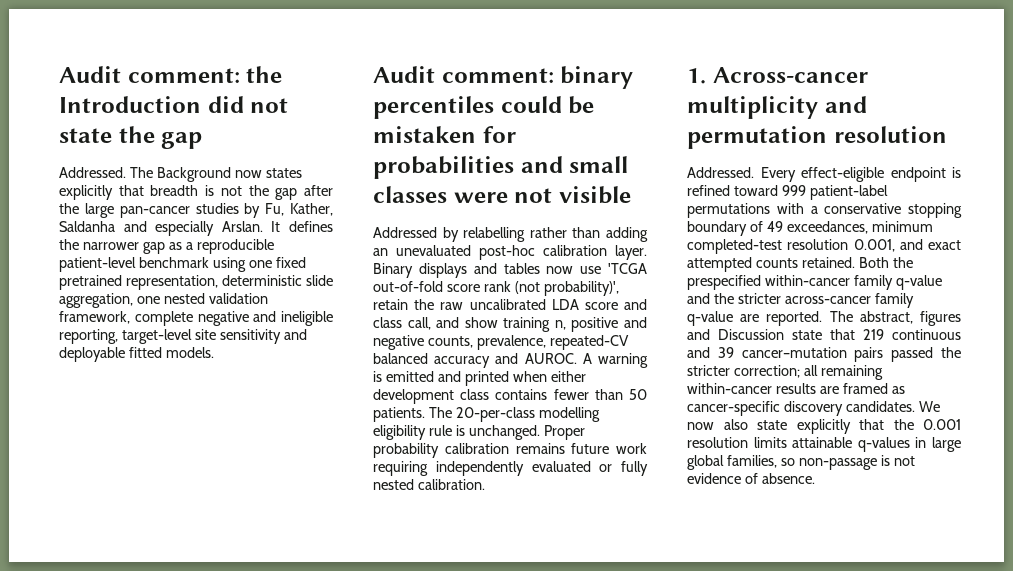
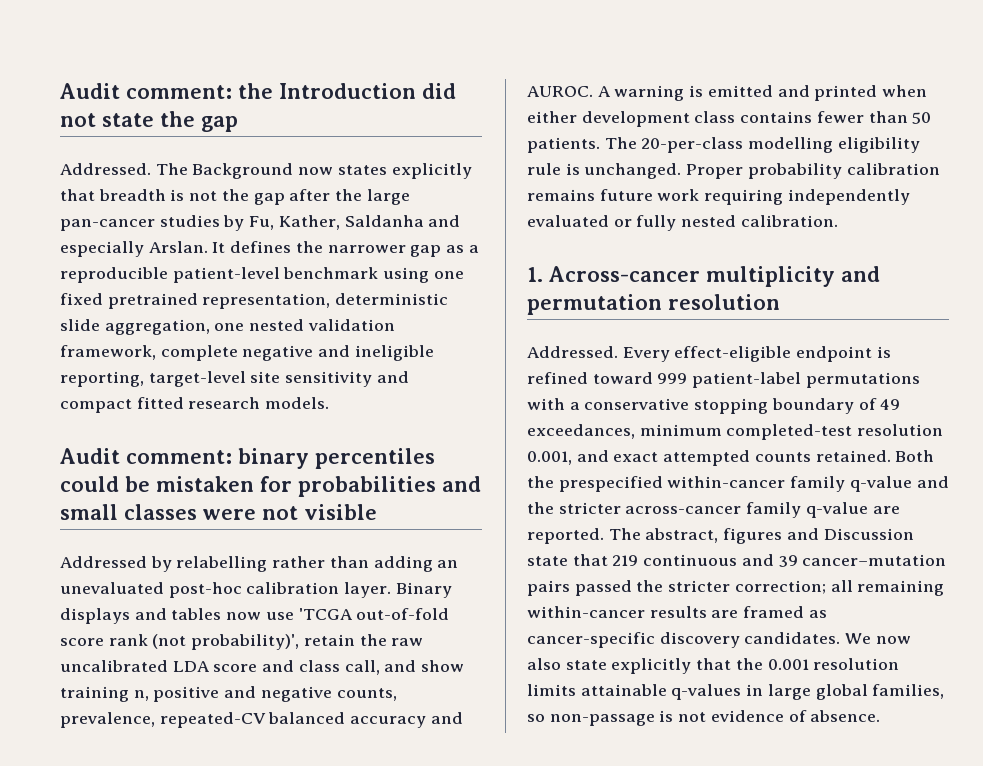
[59,347,162,362] deployable fitted -> [60,397,261,413] compact fitted research

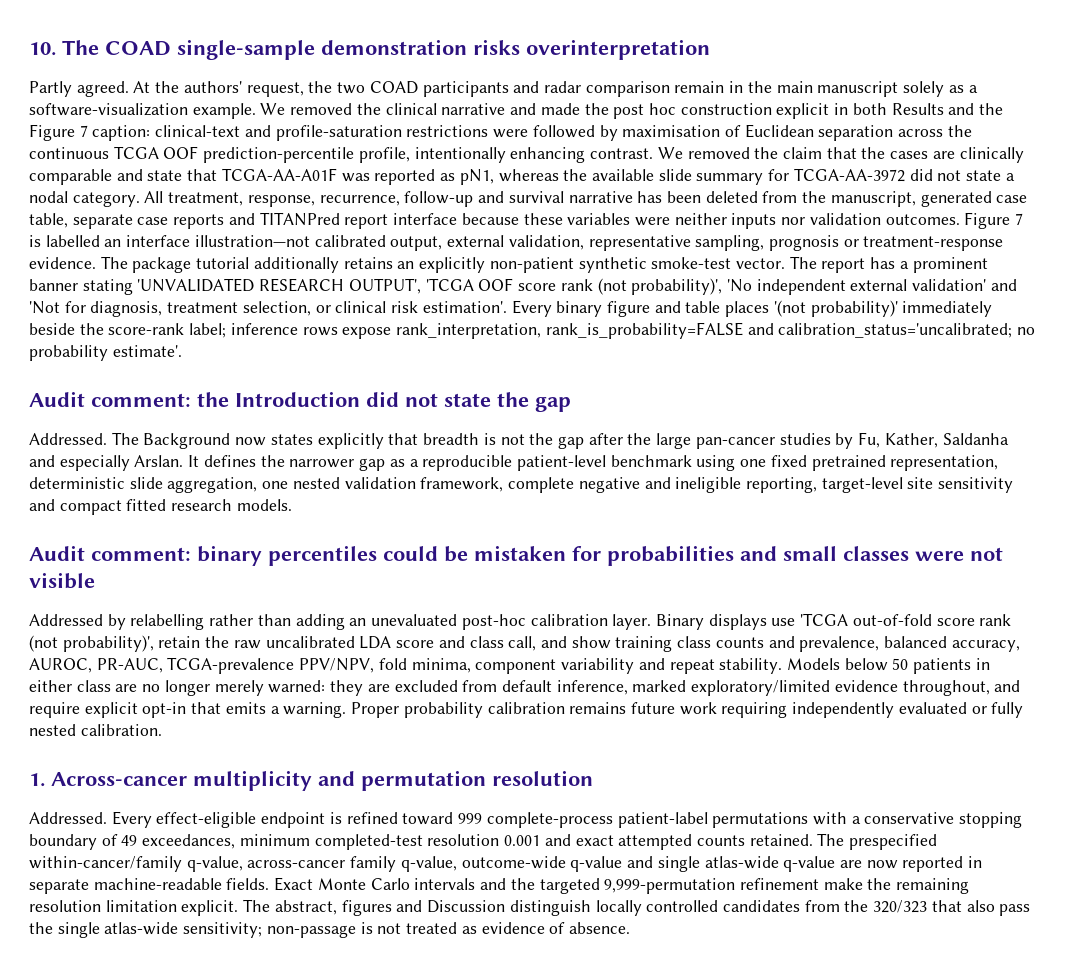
(60, 91) none -> [29,39,710,60] [29,81,978,97] [29,103,1004,119] [29,124,972,141] [29,146,1024,163] [29,168,1015,185] [29,191,1028,207] [29,212,1024,229] [29,235,1004,251] [29,256,988,273] [29,278,1017,295] [29,300,993,317] [29,322,1035,339] [29,345,182,361] 10. The COAD single-sample demonstration risks overinterpretation // Partly agreed. At the authors' request, the two COAD participants and radar comparison remain in the main manuscript solely as a software-visualization example. We removed the clinical narrative and made the post hoc construction explicit in both Results and the Figure 7 caption: clinical-text and profile-saturation restrictions were followed by maximisation of Euclidean separation across the continuous TCGA OOF prediction-percentile profile, intentionally enhancing contrast. We removed the claim that the cases are clinically comparable and state that TCGA-AA-A01F was reported as pN1, whereas the available slide summary for TCGA-AA-3972 did not state a nodal category. All treatment, response, recurrence, follow-up and survival narrative has been deleted from the manuscript, generated case table, separate case reports and TITANPred report interface because these variables were neither inputs nor validation outcomes. Figure 7 is labelled an interface illustration—not calibrated output, external validation, representative sampling, prognosis or treatment-response evidence. The package tutorial additionally retains an explicitly non-patient synthetic smoke-test vector. The report has a prominent banner stating 'UNVALIDATED RESEARCH OUTPUT', 'TCGA OOF score rank (not probability)', 'No independent external validation' and 'Not for diagnosis, treatment selection, or clinical risk estimation'. Every binary figure and table places '(not probability)' immediately beside the score-rank label; inference rows expose rank_interpretation, rank_is_probability=FALSE and calibration_status='uncalibrated; no probability estimate'. //
[134,608,262,620] and tables now -> (767, 622) none
[133,686,397,702] [60,712,463,728] [527,85,928,101] [527,111,932,127] [527,137,920,153] [527,163,682,179] n, positive and negative counts, prevalence, repeated-CV balanced accuracy and AUROC. A warning is emitted and printed when either development class contains fewer than 50 patients. The 20-per-class modelling eligibility rule is unchanged. -> [677,636,1020,652] [29,657,990,674] [29,680,1021,696] [29,702,347,718] class counts and prevalence, balanced accuracy, AUROC, PR-AUC, TCGA-prevalence PPV/NPV, fold minima, component variability and repeat stability. Models below 50 patients in either class are no longer merely warned: they are excluded from default inference, marked exploratory/limited evidence throughout, and require explicit opt-in that emits a warning.
(688, 378) none -> [486,812,613,828] complete-process
[527,451,572,465] 0.001, -> [504,835,541,846] 0.001
[895,450,935,462] [527,476,949,492] [527,502,900,518] [527,528,604,544] Both the prespecified within-cancer family q-value and the stricter across-cancer family q-value are reported. -> [817,833,938,850] [29,856,983,872] [29,877,970,894] [29,900,239,916] The prespecified within-cancer/family q-value, across-cancer family q-value, outcome-wide q-value and single atlas-wide q-value are now reported in separate machine-readable fields. Exact Monte Carlo intervals and the targeted 9,999-permutation refinement make the remaining resolution limitation explicit.
[527,554,947,567] [527,580,945,596] [527,606,827,618] [527,632,911,648] [527,658,900,674] [527,684,945,700] [527,714,545,722] state that 219 continuous and 39 cancer–mutation pairs passed the stricter correction; all remaining within-cancer results are framed as cancer-specific discovery candidates. We now also state explicitly that the 0.001 resolution limits attainable q-values in large global families, so -> [509,900,1031,916] [29,922,263,938] distinguish locally controlled candidates from the 320/323 that also pass the single atlas-wide sensitivity;
(707, 717) none -> [406,922,477,934] treated as

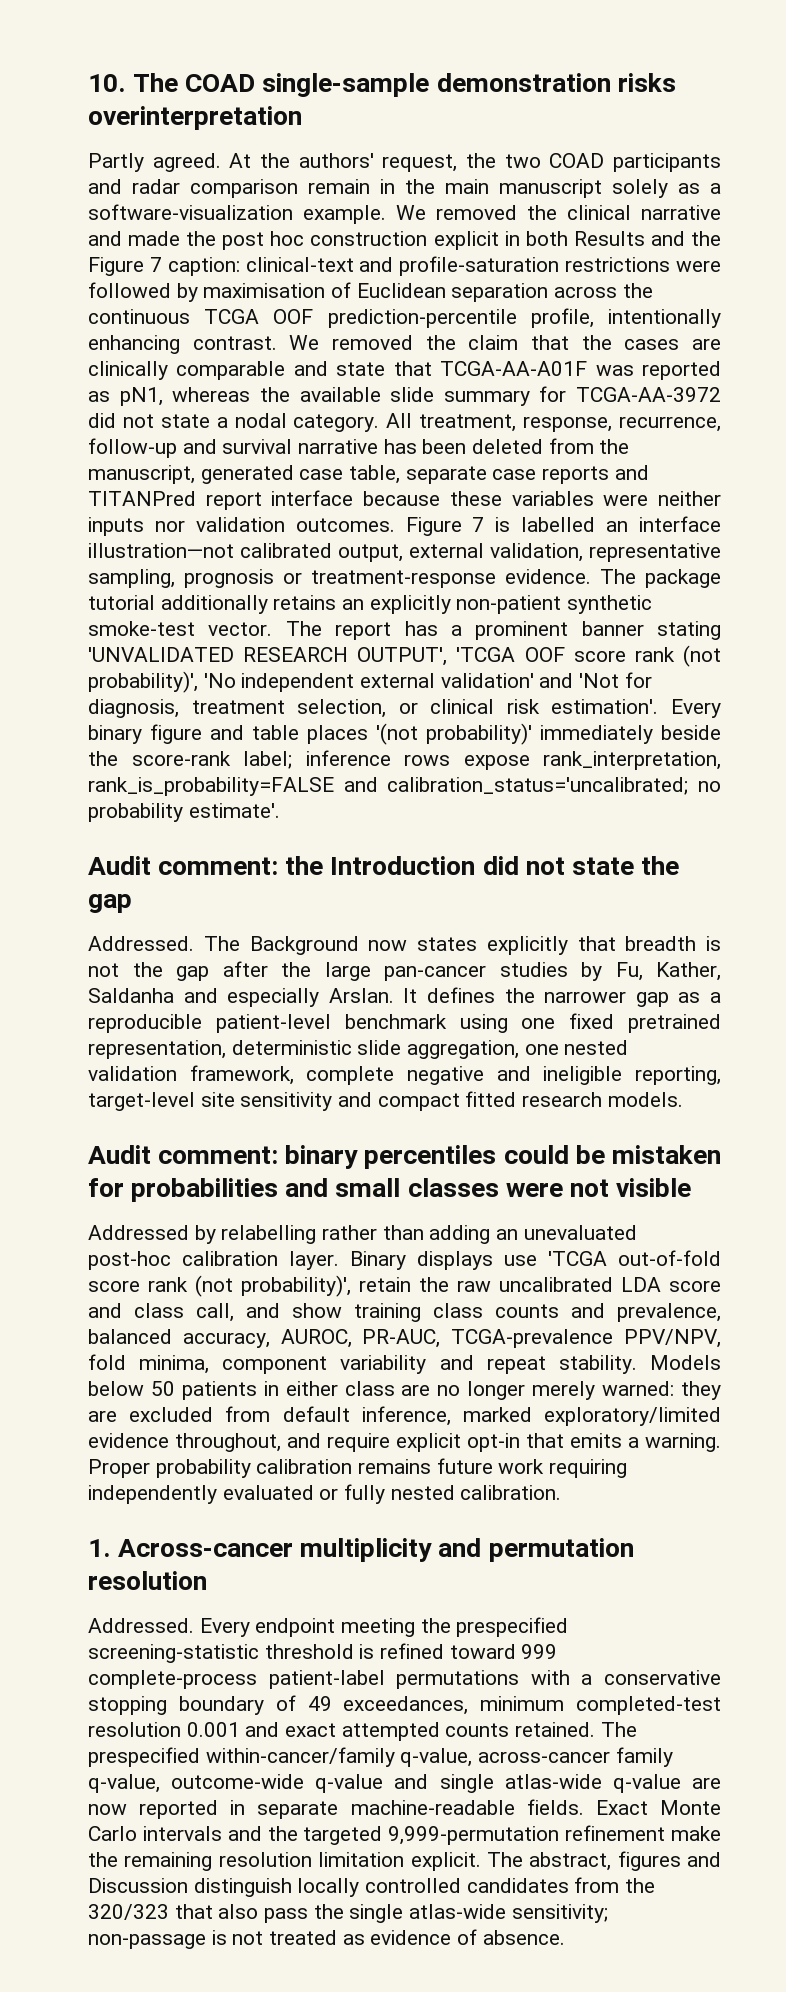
[156,812,326,828] effect-eligible endpoint -> [255,1617,569,1637] [88,1644,354,1663] endpoint meeting the prespecified screening-statistic threshold

